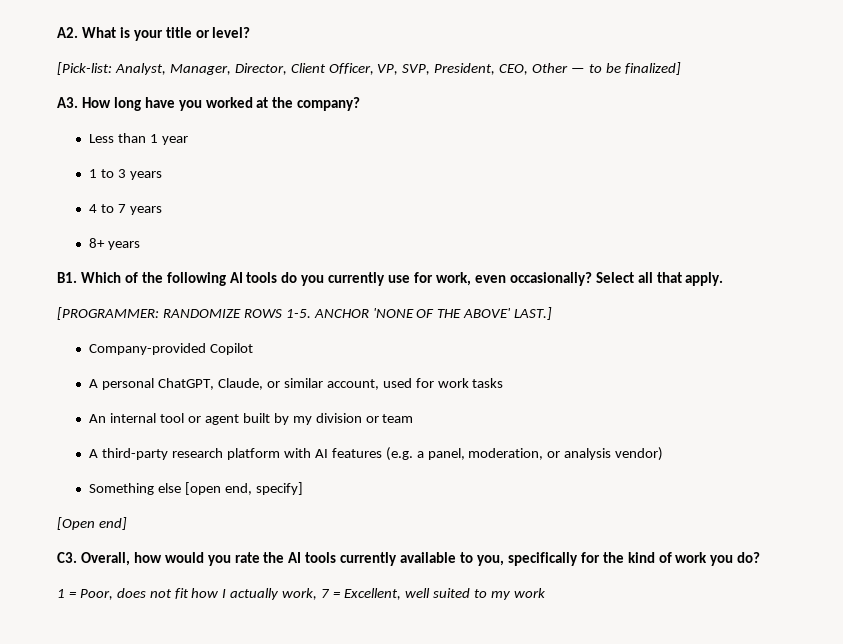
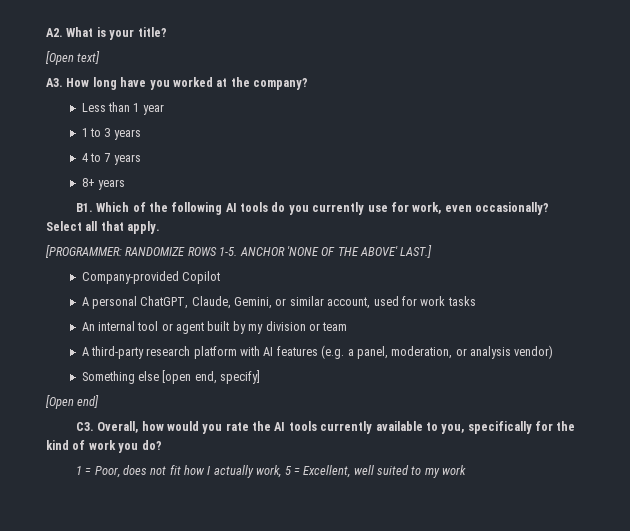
[165,27,251,38] [57,62,681,75] title or level? // [Pick-list: Analyst, Manager, Director, Client Officer, VP, SVP, President, CEO, Other — to be finalized] -> [137,27,167,37] [45,51,101,65] title? // [Open text]
(264, 384) none -> [234,297,273,309] Gemini,
[321,589,331,598] 7 -> [284,466,292,475] 5

